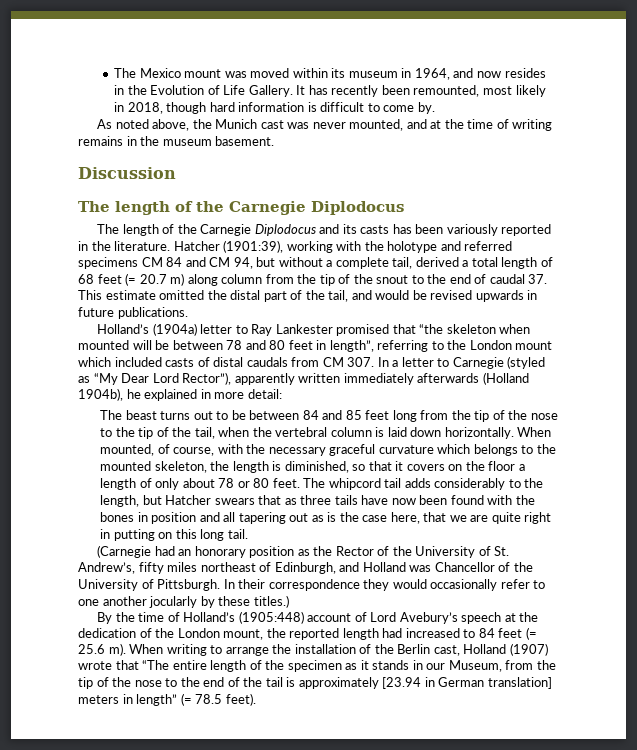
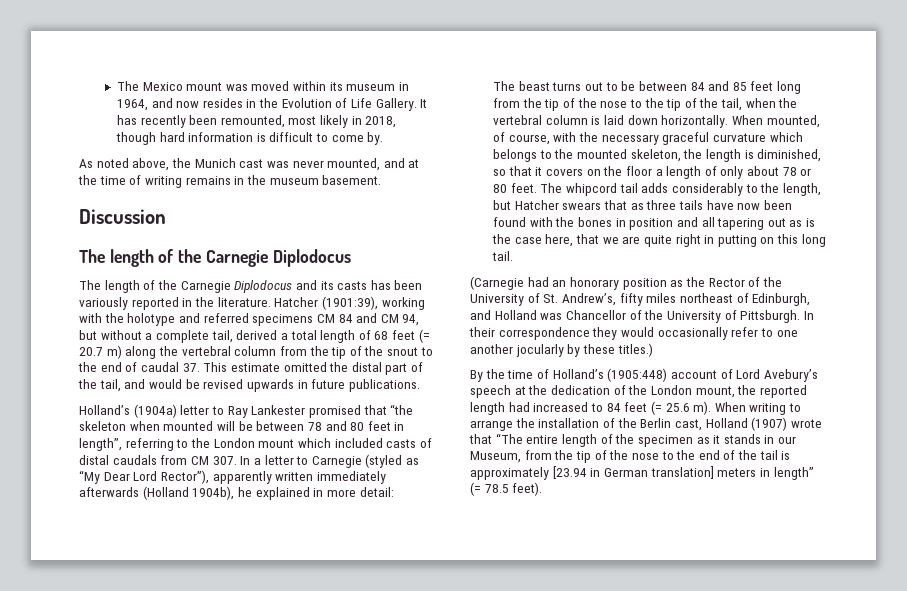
(218, 280) none -> [158,346,231,356] the vertebral

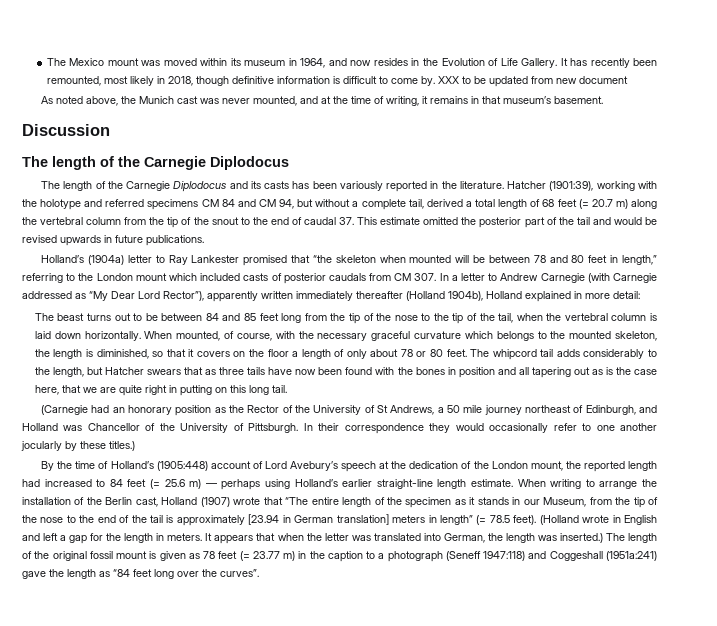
[159,132,185,142] hard -> [231,76,274,84] definitive
(384, 138) none -> [437,76,628,87] XXX to be updated from new document
[144,175,319,188] writing remains in the museum -> [386,96,552,106] writing, it remains in that museum’s
[351,362,382,372] distal -> [479,217,522,228] posterior
[99,379,121,392] tail, -> [576,217,590,225] tail
[79,438,122,451] length”, -> [622,255,658,265] length,”
[79,455,109,465] distal -> [283,273,326,284] posterior
[311,454,403,468] Carnegie (styled -> [500,273,657,283] [22,291,72,299] Andrew Carnegie (with Carnegie addressed
[79,487,139,497] afterwards -> [356,291,403,299] thereafter
[237,487,252,497] he -> [486,291,522,299] Holland
[543,293,677,306] St. Andrew’s, fifty miles -> [377,405,522,415] St Andrews, a 50 mile journey
[693,401,712,415] m). -> [189,479,513,490] m) — perhaps using Holland’s earlier straight-line length estimate.
(543, 489) none -> [539,515,657,525] [22,533,657,544] [22,551,657,562] [22,569,259,579] (Holland wrote in English and left a gap for the length in meters. It appears that when the letter was translated into German, the length was inserted.) The length of the original fossil mount is given as 78 feet (= 23.77 m) in the caption to a photograph (Seneff 1947:118) and Coggeshall (1951a:241) gave the length as “84 feet long over the curves”.

